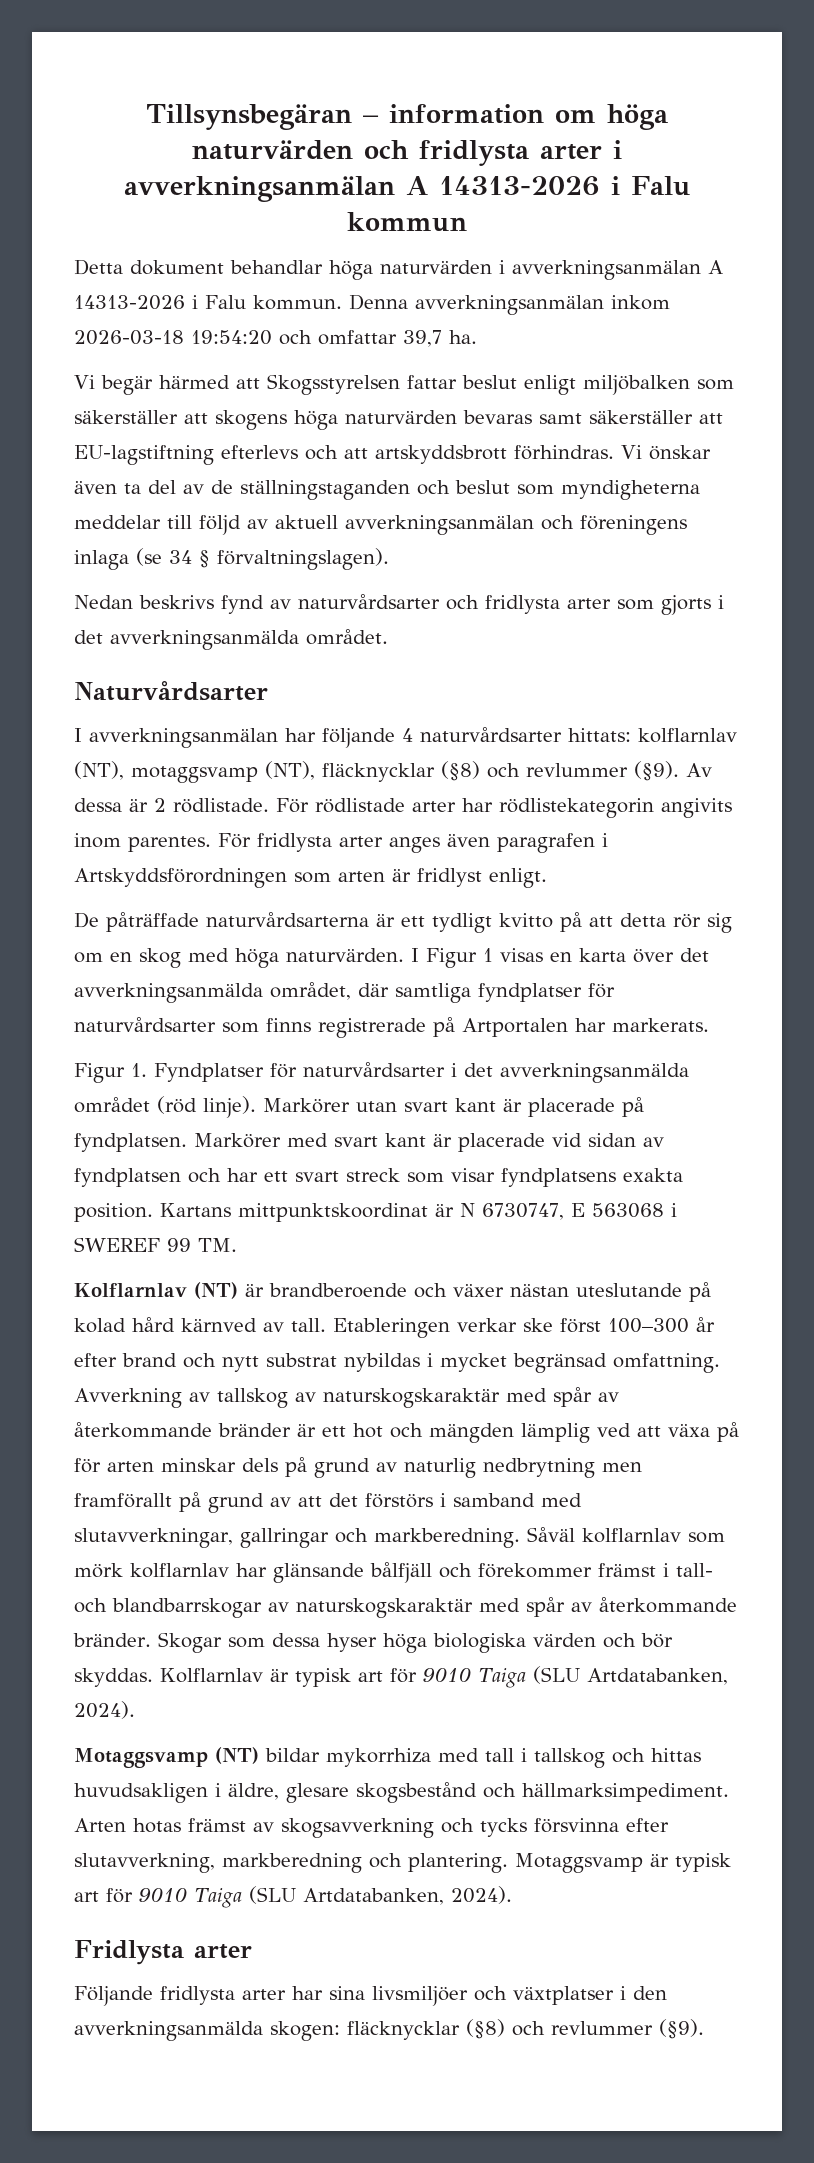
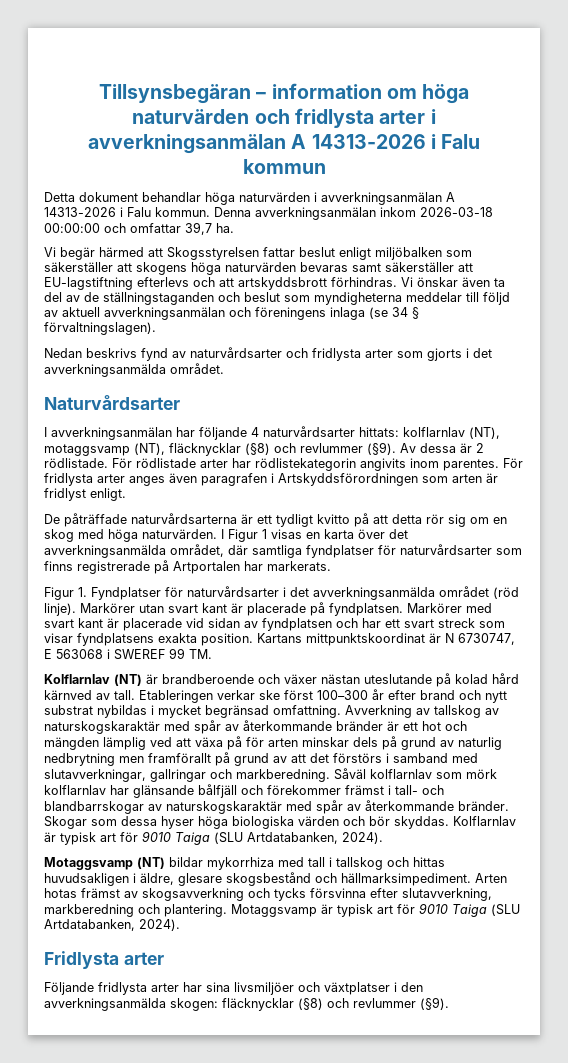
[191,330,272,345] 19:54:20 -> [44,223,100,233] 00:00:00

